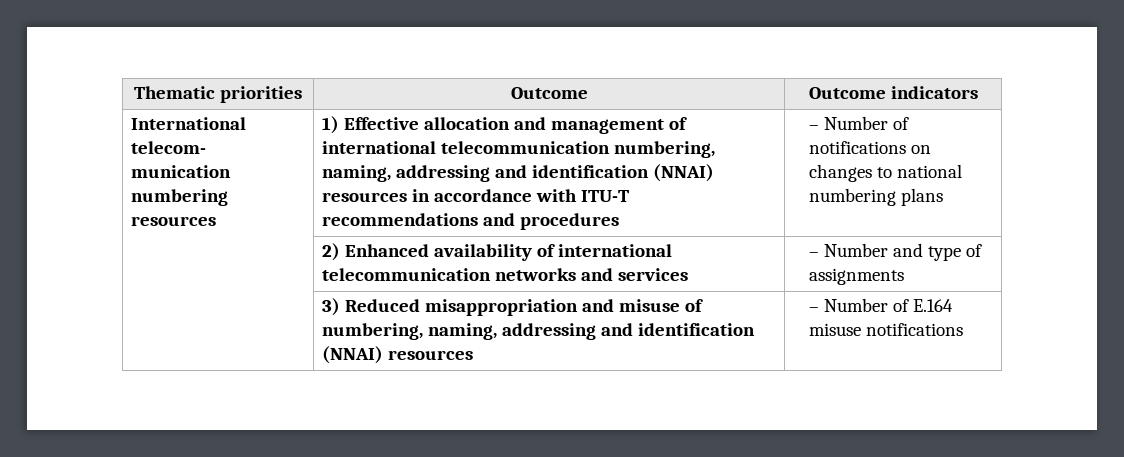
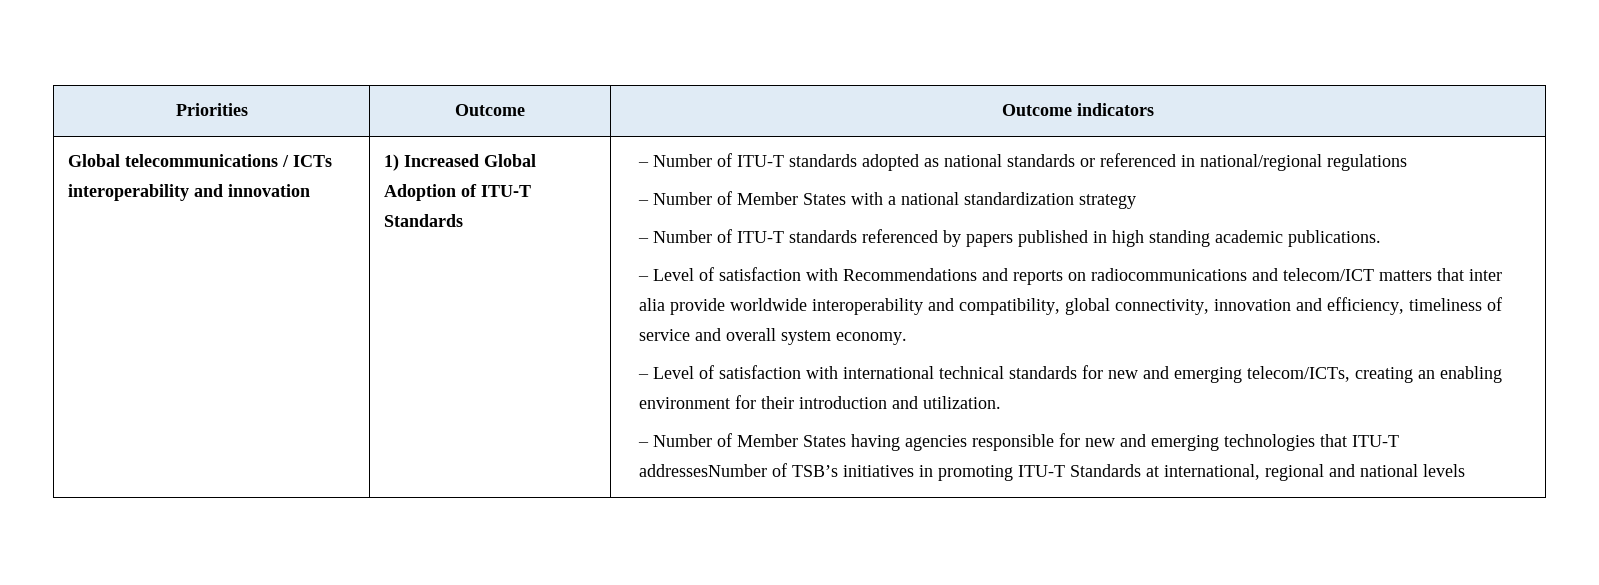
[134,86,302,103] Thematic priorities -> [175,103,248,116] Priorities
[131,117,247,130] [131,141,207,154] [131,165,232,178] [131,189,229,206] [131,216,217,226] [322,116,688,134] [322,141,716,158] [322,164,715,182] [322,189,630,202] [322,213,620,230] [808,116,909,130] [808,141,931,154] [808,164,962,182] [808,188,943,206] [322,243,673,261] [322,268,689,281] [808,243,982,261] [808,268,904,285] [322,298,704,316] [322,323,756,340] [322,346,474,364] [808,298,953,312] [808,323,963,336] International telecom- munication numbering resources | 1) Effective allocation and management of international telecommunication numbering, naming, addressing and identification (NNAI) resources in accordance with ITU-T recommendations and procedures | – Number of notifications on changes to national numbering plans // | 2) Enhanced availability of international telecommunication networks and services | – Number and type of assignments // | 3) Reduced misappropriation and misuse of numbering, naming, addressing and identification (NNAI) resources | – Number of E.164 misuse notifications -> [68,154,333,167] [68,184,311,201] [384,154,537,171] [384,184,532,201] [384,214,464,227] [637,153,1407,171] [637,191,1136,209] [637,229,1381,247] [637,267,1502,285] [638,297,1502,315] [638,328,907,345] [637,365,1502,383] [638,395,1001,409] [637,433,1399,451] [638,463,1465,481] Global telecommunications / ICTs interoperability and innovation | 1) Increased Global Adoption of ITU-T Standards | – Number of ITU-T standards adopted as national standards or referenced in national/regional regulations // – Number of Member States with a national standardization strategy // – Number of ITU-T standards referenced by papers published in high standing academic publications. // – Level of satisfaction with Recommendations and reports on radiocommunications and telecom/ICT matters that inter alia provide worldwide interoperability and compatibility, global connectivity, innovation and efficiency, timeliness of service and overall system economy. // – Level of satisfaction with international technical standards for new and emerging telecom/ICTs, creating an enabling environment for their introduction and utilization. // – Number of Member States having agencies responsible for new and emerging technologies that ITU-T addressesNumber of TSB’s initiatives in promoting ITU-T Standards at international, regional and national levels

